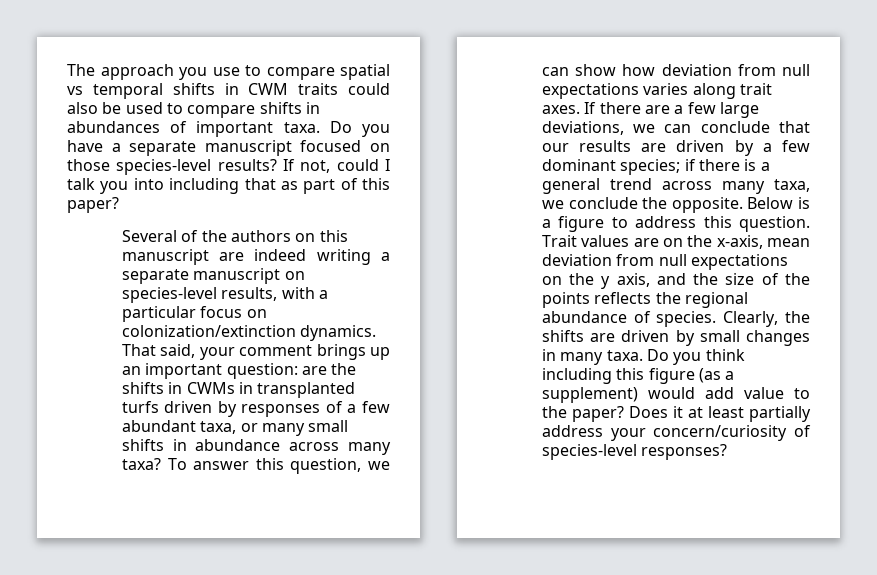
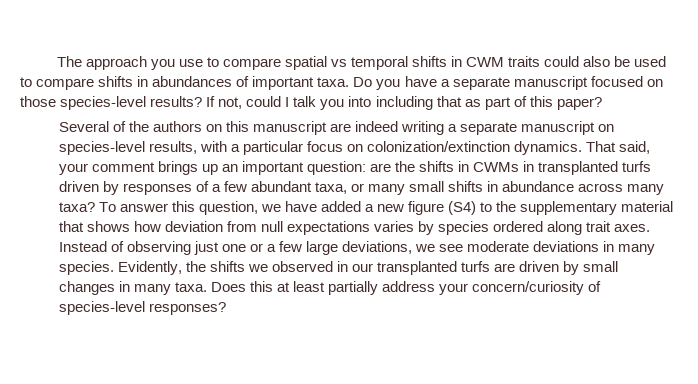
[541,64,617,76] can show -> [284,201,674,215] [58,221,130,232] have added a new figure (S4) to the supplementary material that shows
[692,83,772,99] [541,102,670,114] along trait axes. If there are -> [418,221,651,235] [58,241,263,255] by species ordered along trait axes. Instead of observing just one or
[664,121,810,133] [541,140,810,156] [541,159,770,175] [541,178,810,194] [541,197,810,213] [541,216,810,232] [541,235,810,249] [541,254,788,270] [541,273,810,289] [541,292,748,308] [541,311,810,327] [541,330,584,342] can conclude that our results are driven by a few dominant species; if there is a general trend across many taxa, we conclude the opposite. Below is a figure to address this question. Trait values are on the x-axis, mean deviation from null expectations on the y axis, and the size of the points reflects the regional abundance of species. Clearly, the shifts -> [439,241,656,255] [58,261,491,275] see moderate deviations in many species. Evidently, the shifts we observed in our transplanted turfs
[646,349,745,365] [541,368,735,384] [541,387,810,403] [541,406,683,422] Do you think including this figure (as a supplement) would add value to the paper? Does it -> [210,281,273,292] Does this

